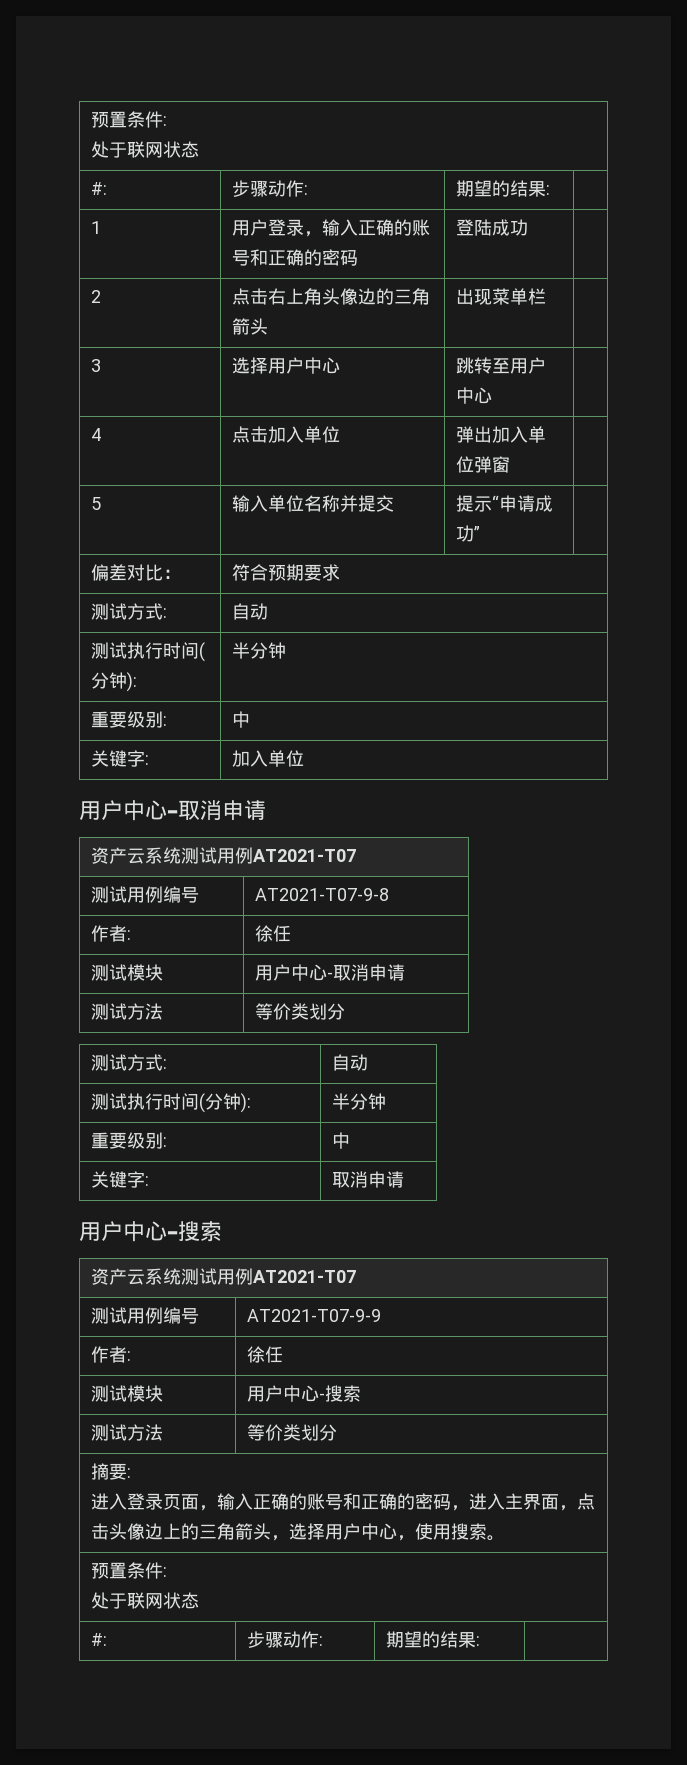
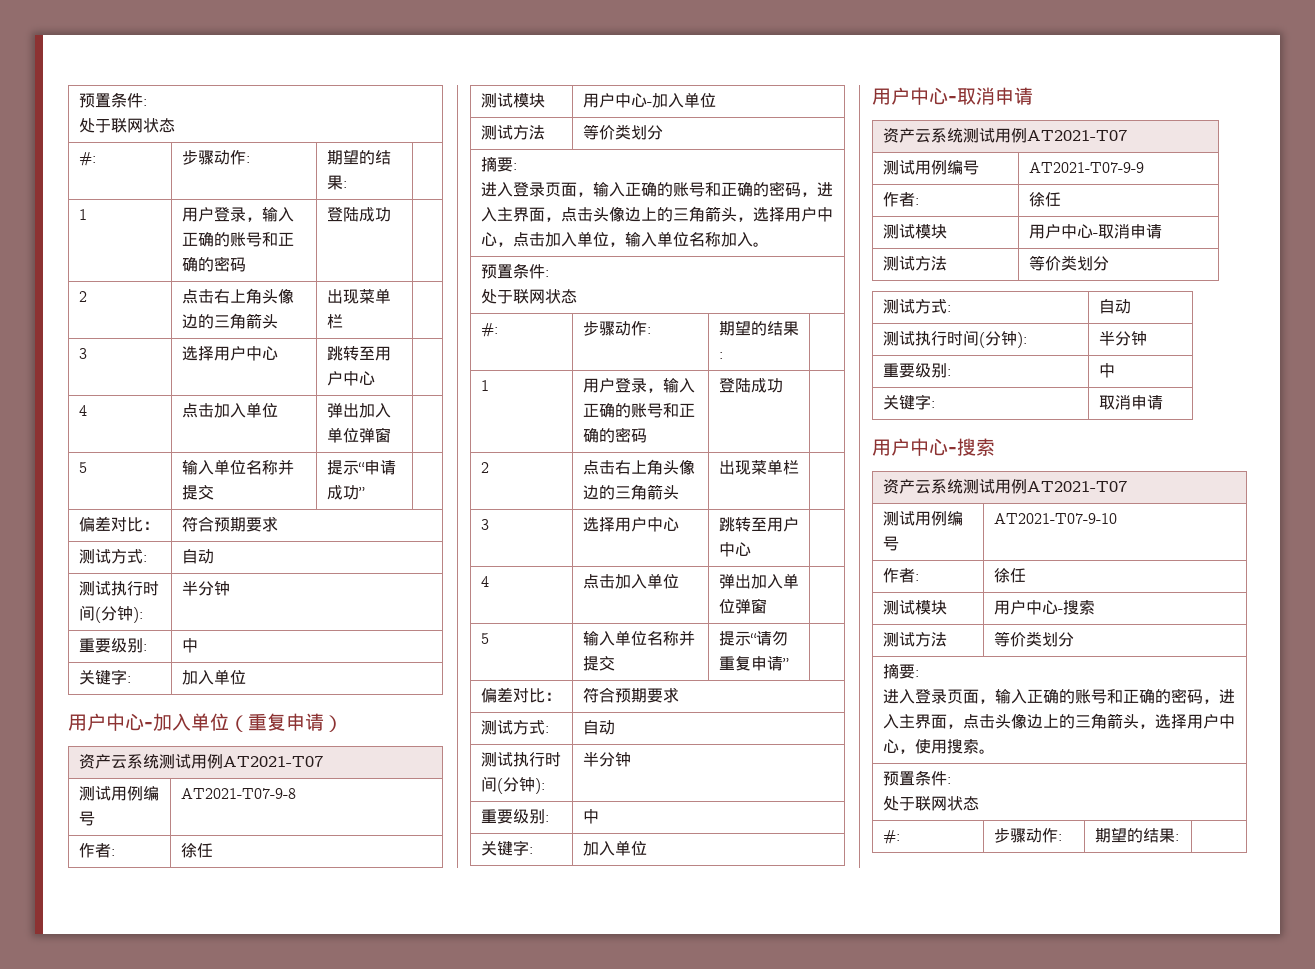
(305, 758) none -> [68,713,343,732] [78,754,323,769] [78,786,159,801] [78,811,95,826] [180,788,296,799] [78,843,115,858] [180,843,213,858] [480,93,545,108] [582,92,716,108] [480,125,545,140] [582,124,663,140] [480,156,517,172] [480,181,833,197] [480,206,833,222] [480,231,769,247] [480,263,549,279] [480,289,577,304] [480,323,498,337] [582,321,651,336] [718,320,799,336] [718,352,723,359] [480,380,489,391] [582,378,695,393] [582,403,695,418] [582,427,647,443] [718,378,783,393] [480,462,489,473] [582,459,695,475] [582,484,679,500] [718,459,799,475] [480,519,489,530] [582,517,679,532] [718,517,799,532] [718,542,751,557] [480,576,489,587] [582,573,679,589] [718,573,799,589] [718,598,767,614] [480,633,489,644] [582,630,695,646] [582,656,615,671] [718,631,788,646] [718,656,789,671] [480,687,561,703] [582,687,679,703] [480,720,549,735] [582,720,615,735] [480,752,561,767] [480,776,545,794] [582,752,631,767] [480,809,549,824] [582,809,599,824] [480,840,533,856] [582,840,647,856] // 用户中心-加入单位（重复申请） // 资产云系统测试用例AT2021-T07 // 测试用例编号 | AT2021-T07-9-8 // 作者: | 徐任 // 测试模块 | 用户中心-加入单位 // 测试方法 | 等价类划分 // 摘要: // 进入登录页面，输入正确的账号和正确的密码，进入主界面，点击头像边上的三角箭头，选择用户中心，点击加入单位，输入单位名称加入。 // 预置条件: // 处于联网状态 // #: | 步骤动作: | 期望的结果: | // 1 | 用户登录，输入正确的账号和正确的密码 | 登陆成功 | // 2 | 点击右上角头像边的三角箭头 | 出现菜单栏 | // 3 | 选择用户中心 | 跳转至用户中心 | // 4 | 点击加入单位 | 弹出加入单位弹窗 | // 5 | 输入单位名称并提交 | 提示“请勿重复申请” | // 偏差对比： | 符合预期要求 // 测试方式: | 自动 // 测试执行时间(分钟): | 半分钟 // 重要级别: | 中 // 关键字: | 加入单位
[255,888,390,901] AT2021-T07-9-8 -> [1028,162,1144,173] AT2021-T07-9-9
[247,1309,382,1322] AT2021-T07-9-9 -> [993,513,1117,524] AT2021-T07-9-10

